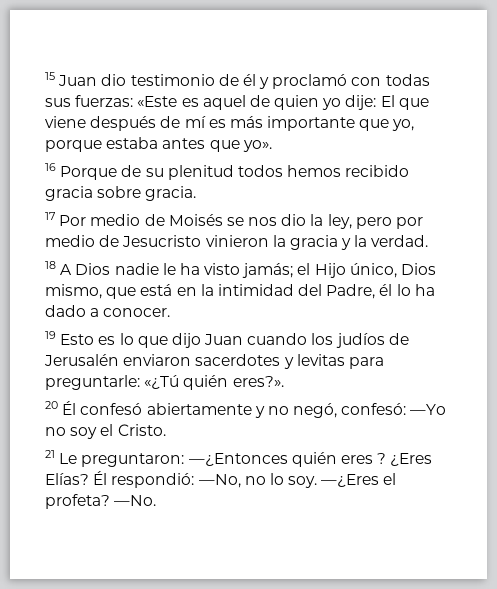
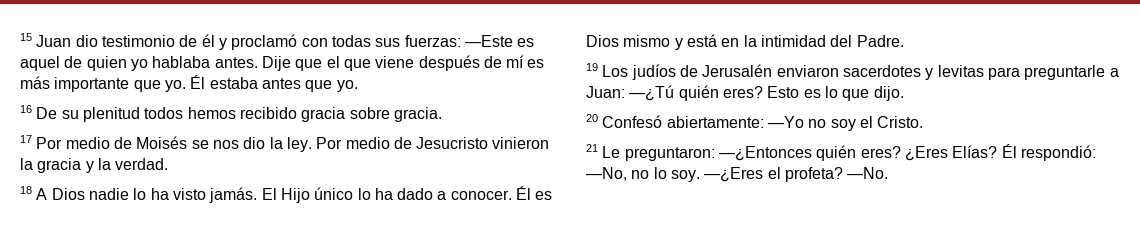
[137,96,178,107] «Este -> [464,35,513,47] —Este
[345,95,395,110] dije: El -> [152,56,340,71] hablaba antes. Dije que el
[392,119,415,131] [45,140,102,152] yo, porque -> [164,75,206,92] yo. Él
[242,140,272,152] yo». -> [336,80,358,92] yo.
[60,165,142,180] Porque de -> [36,107,58,119] De
[327,214,424,229] ley, pero por -> [286,137,343,152] ley. Por
[162,263,176,275] le -> [133,188,147,200] lo
[242,263,437,278] [45,284,137,299] jamás; el Hijo único, Dios mismo, que -> [209,186,553,203] [586,35,683,50] jamás. El Hijo único lo ha dado a conocer. Él es Dios mismo y
[326,284,435,299] [45,305,171,317] [45,331,334,348] Padre, él lo ha dado a conocer. // 19 Esto es lo que dijo Juan cuando los -> [856,35,904,47] [586,63,629,77] Padre. // 19 Los
[45,375,284,390] [45,401,407,418] preguntarle: «¿Tú quién eres?». // 20 Él confesó abiertamente y no negó, confesó: -> [1024,65,1119,80] [586,85,904,101] [586,114,764,128] preguntarle a Juan: —¿Tú quién eres? Esto es lo que dijo. // 20 Confesó abiertamente:
[340,453,387,464] eres ? -> [860,146,901,158] eres?

